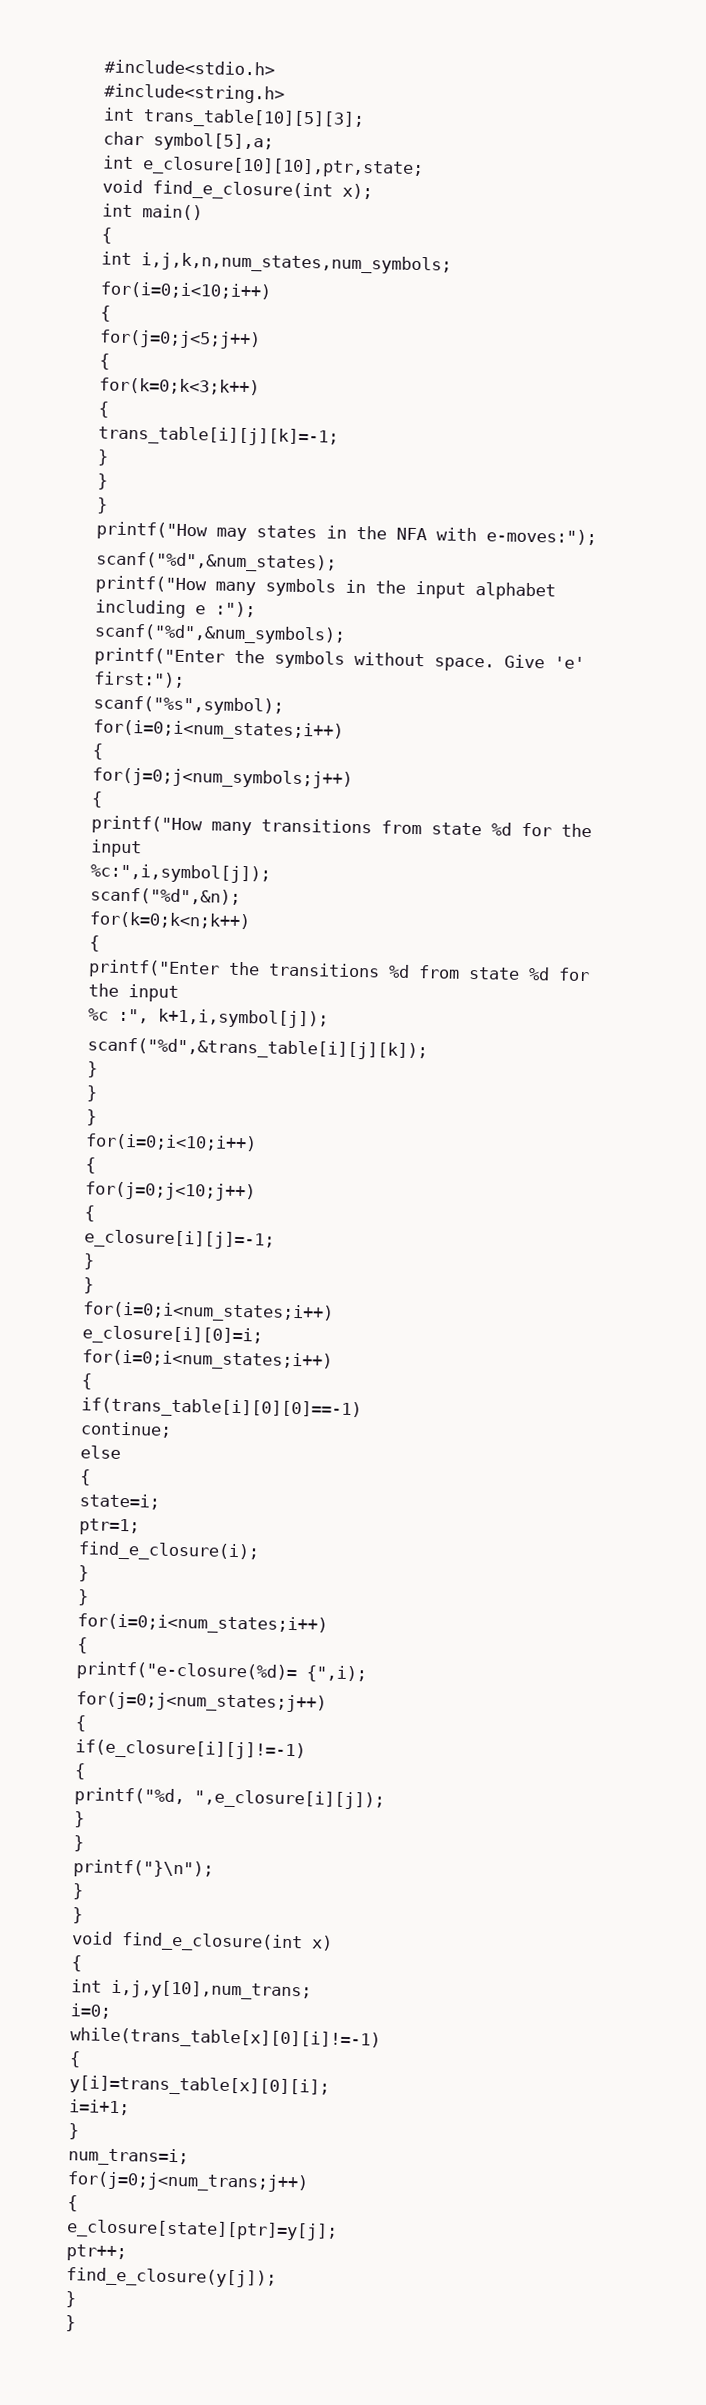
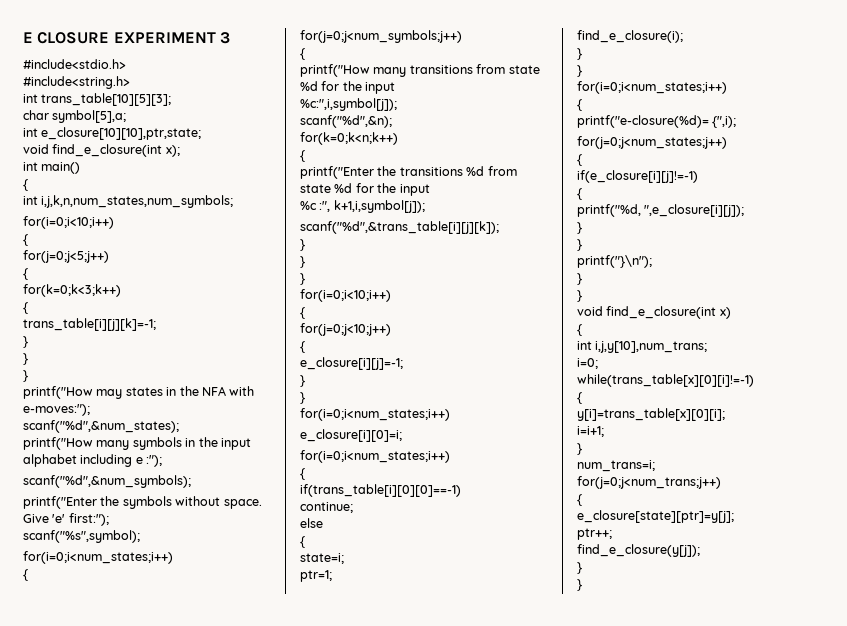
(104, 67) none -> [23,32,231,44] E CLOSURE EXPERIMENT 3 //

